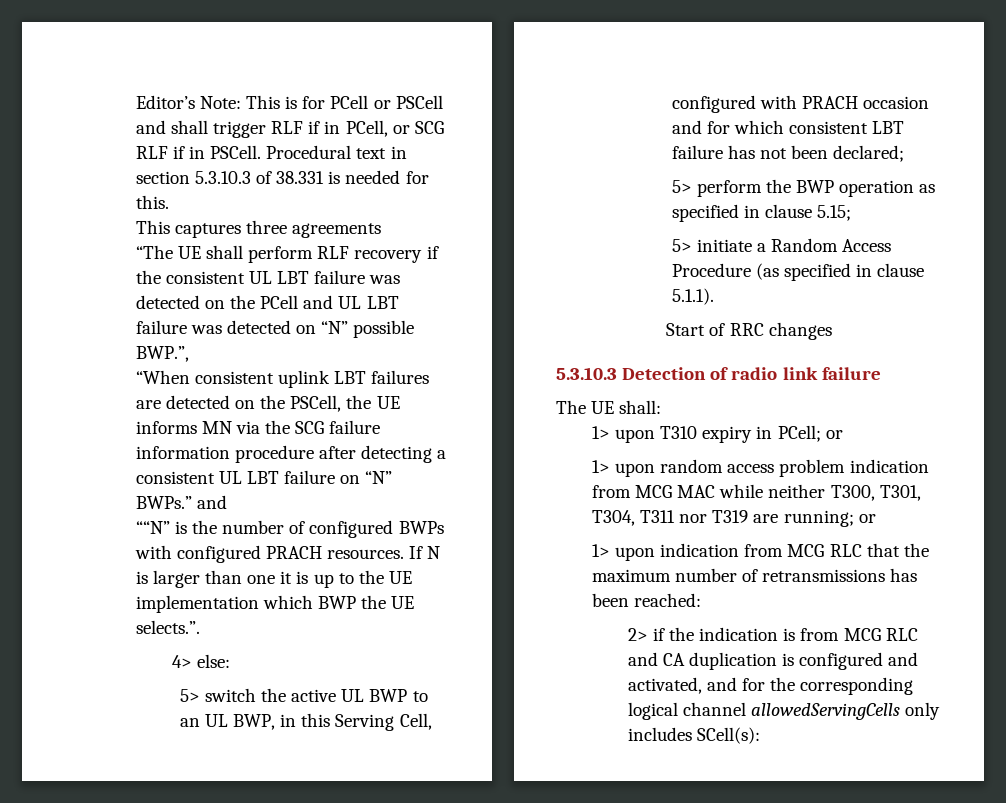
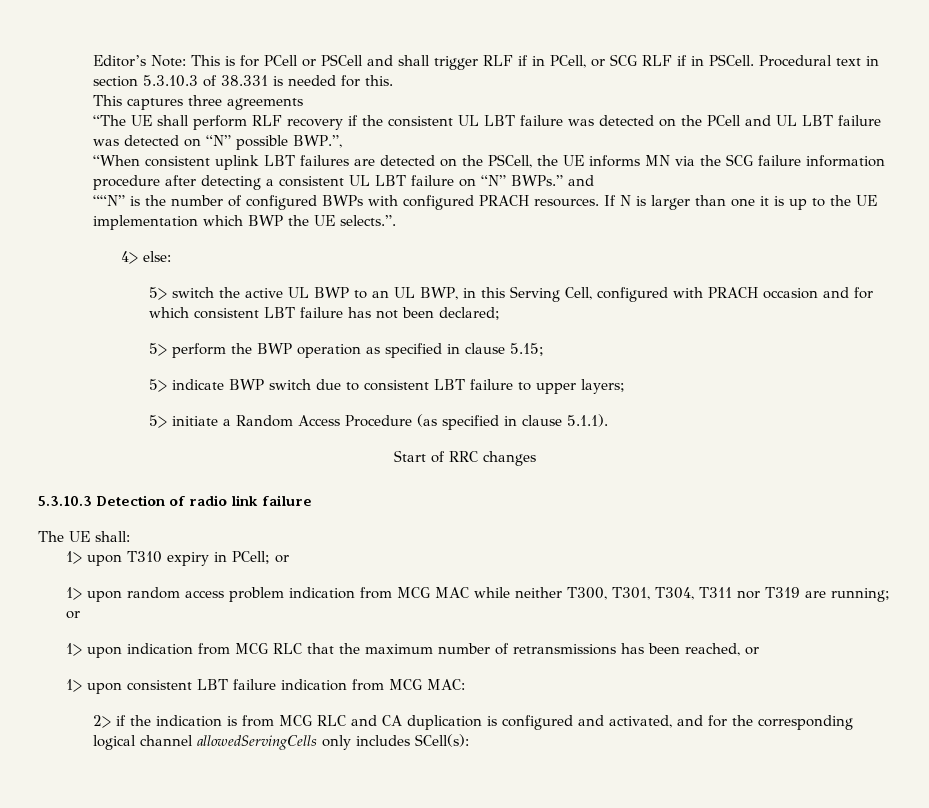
(852, 213) none -> [148,379,625,394] // 5> indicate BWP switch due to consistent LBT failure to upper layers;
[634,593,702,607] reached: -> [684,643,759,656] [65,679,465,694] reached, or // 1> upon consistent LBT failure indication from MCG MAC:

